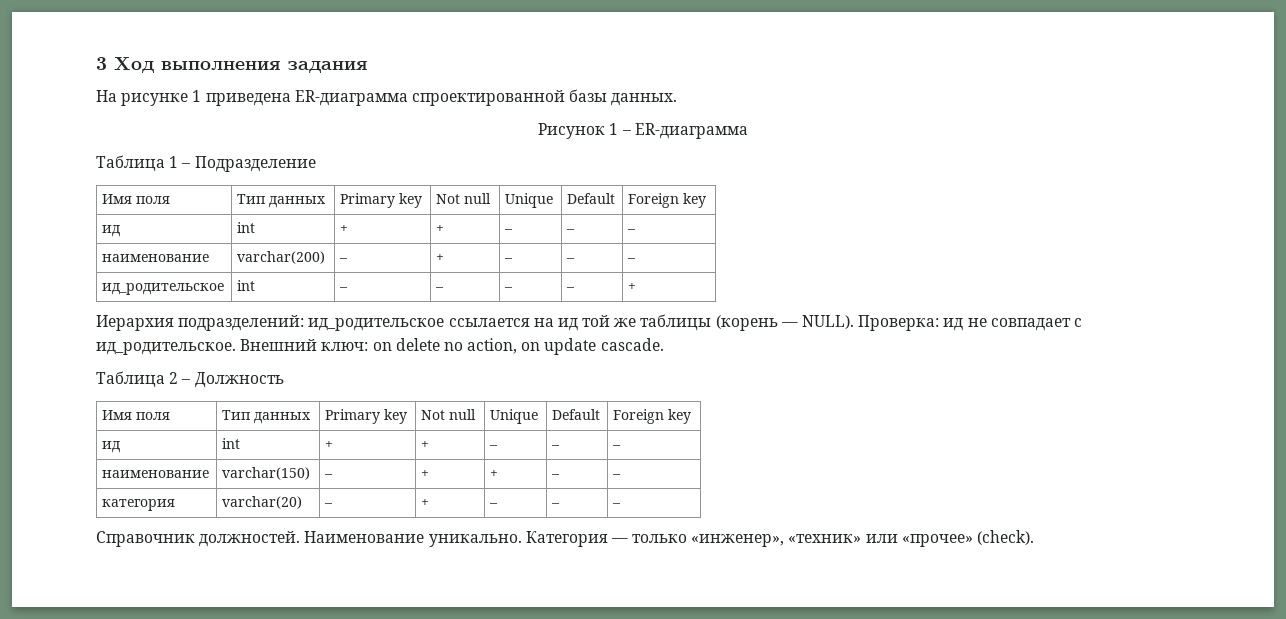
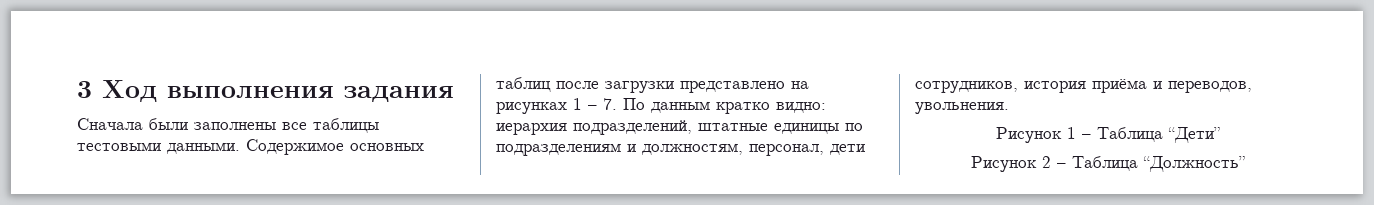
[96,89,678,106] [538,123,748,139] [96,155,316,172] [102,194,171,204] [237,194,327,208] [340,193,423,208] [436,193,492,204] [505,193,554,208] [567,193,616,204] [628,193,707,208] [102,225,121,237] [237,222,256,233] [340,225,349,233] [436,225,445,233] [504,229,514,233] [566,229,576,233] [627,229,637,233] [102,254,210,262] [237,251,326,264] [339,258,349,262] [436,254,445,262] [504,258,514,262] [566,258,576,262] [627,258,637,262] [102,283,225,295] [237,280,256,291] [339,287,349,291] [435,287,445,291] [504,287,514,291] [566,287,576,291] [628,283,637,291] [96,314,1082,331] [96,338,664,355] [96,371,284,388] [102,410,171,420] [222,410,312,424] [325,409,408,424] [421,409,477,420] [490,409,539,424] [552,409,601,420] [613,409,692,424] [102,441,121,453] [222,438,241,449] [325,441,334,449] [421,441,430,449] [489,445,499,449] [551,445,561,449] [612,445,622,449] [102,470,210,478] [222,467,311,480] [324,474,334,478] [421,470,430,478] [490,470,499,478] [551,474,561,478] [612,474,622,478] [102,499,176,511] [222,496,303,509] [324,503,334,507] [421,499,430,507] [489,503,499,507] [551,503,561,507] [612,503,622,507] [96,530,1035,547] На рисунке 1 приведена ER-диаграмма спроектированной базы данных. // Рисунок 1 – ER-диаграмма // Таблица 1 – Подразделение // Имя поля | Тип данных | Primary key | Not null | Unique | Default | Foreign key // ид | int | + | + | – | – | – // наименование | varchar(200) | – | + | – | – | – // ид_родительское | int | – | – | – | – | + // Иерархия подразделений: ид_родительское ссылается на ид той же таблицы (корень — NULL). Проверка: ид не совпадает с ид_родительское. Внешний ключ: on delete no action, on update cascade. // Таблица 2 – Должность // Имя поля | Тип данных | Primary key | Not null | Unique | Default | Foreign key // ид | int | + | + | – | – | – // наименование | varchar(150) | – | + | + | – | – // категория | varchar(20) | – | + | – | – | – // Справочник должностей. Наименование уникально. Категория — только «инженер», «техник» или «прочее» (check). -> [77,118,379,133] [77,139,424,155] [496,77,809,93] [496,98,826,114] [496,120,863,135] [496,143,865,156] [915,79,1252,93] [915,102,1009,114] [996,127,1220,143] [971,156,1245,172] Сначала были заполнены все таблицы тестовыми данными. Содержимое основных таблиц после загрузки представлено на рисунках 1 – 7. По данным кратко видно: иерархия подразделений, штатные единицы по подразделениям и должностям, персонал, дети сотрудников, история приёма и переводов, увольнения. // Рисунок 1 – Таблица “Дети” // Рисунок 2 – Таблица “Должность”

